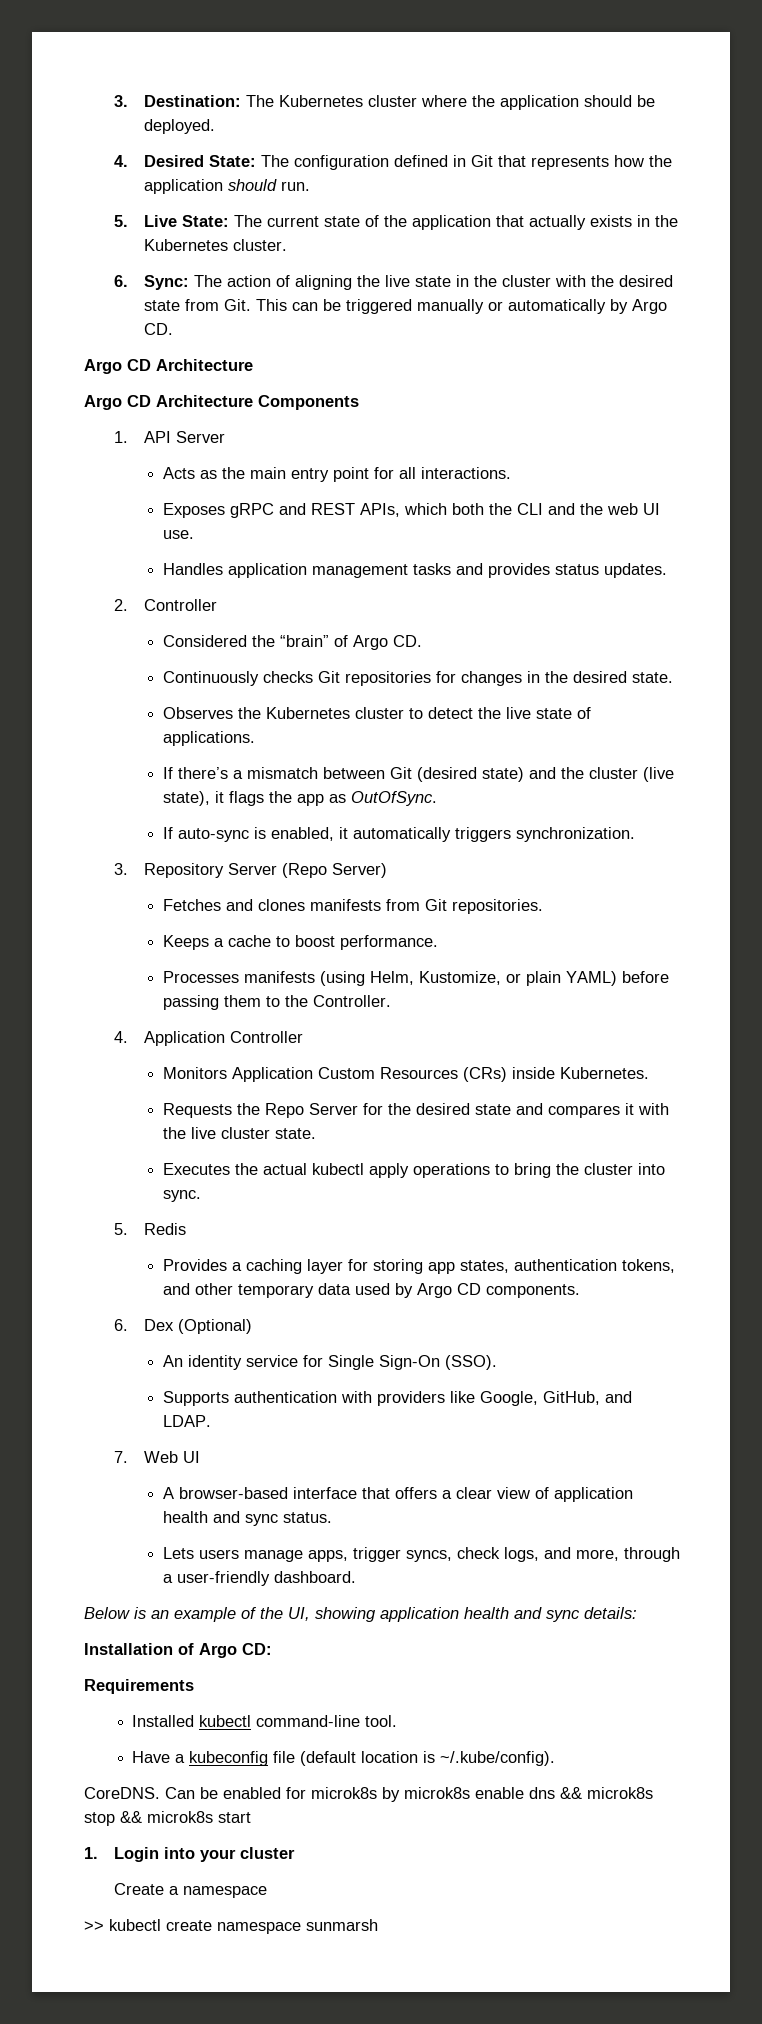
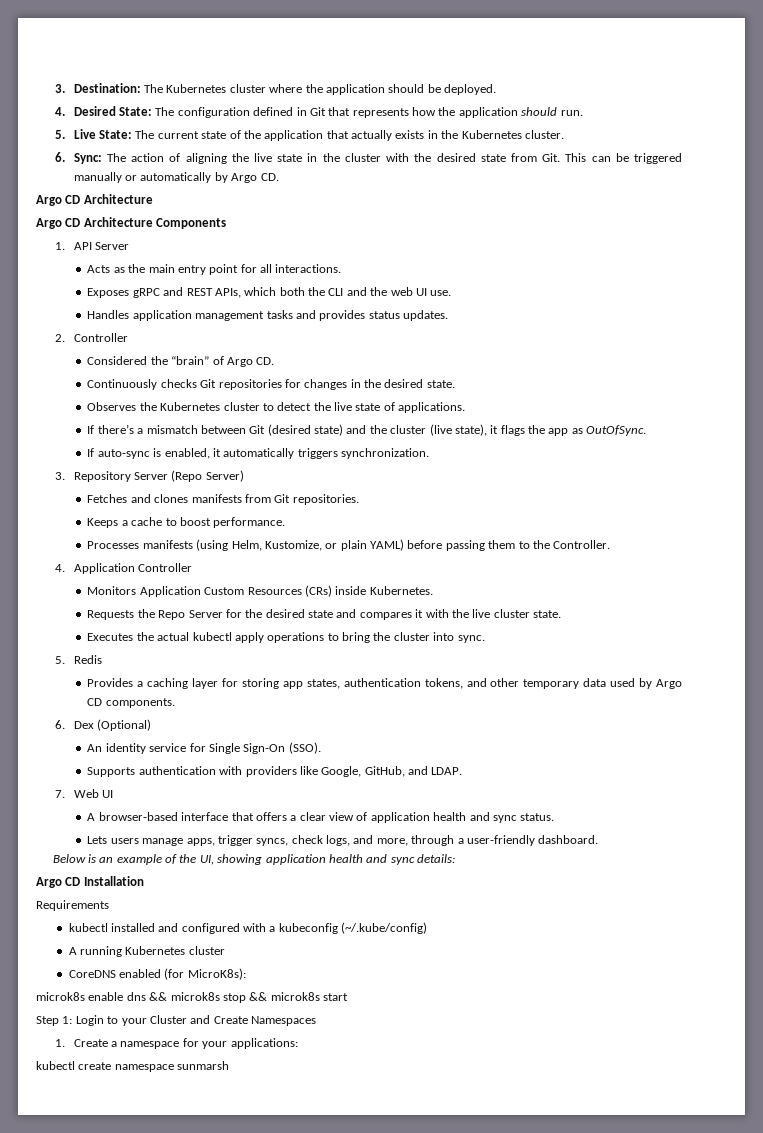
(637, 1613) none -> [36,877,81,888] Argo CD
[178,1643,272,1658] [84,1679,194,1694] [132,1715,398,1727] [132,1751,556,1766] [84,1787,400,1802] of Argo CD: // Requirements // Installed kubectl command-line tool. // Have a kubeconfig file (default location is ~/.kube/config). // CoreDNS. Can be enabled for microk8s by -> [36,900,109,911] [68,922,428,934] [68,946,225,957] [68,968,246,980] // Requirements // kubectl installed and configured with a kubeconfig (~/.kube/config) // A running Kubernetes cluster // CoreDNS enabled (for MicroK8s): //
[84,1847,296,1862] 1. Login into your cluster // -> [36,1015,316,1026] [54,1039,65,1047] Step 1: Login to your Cluster and Create Namespaces // 1.
[84,1921,104,1931] // >> -> [182,1038,298,1049] for your applications: //

